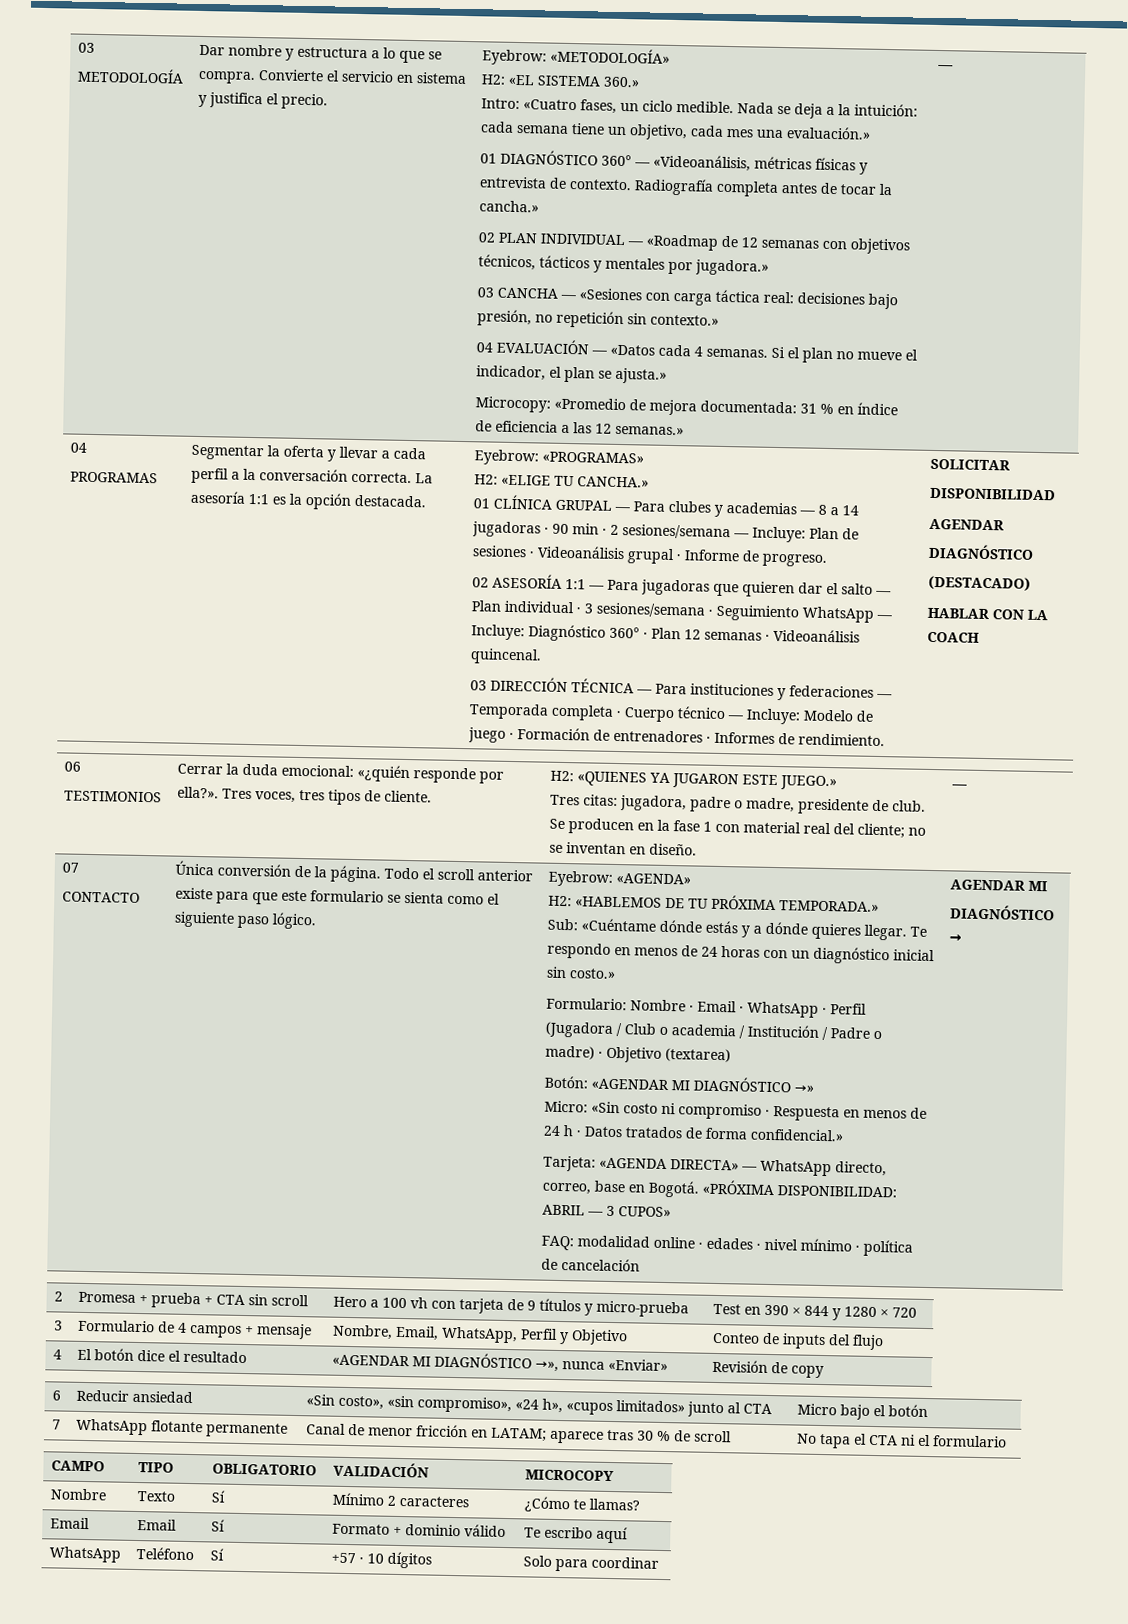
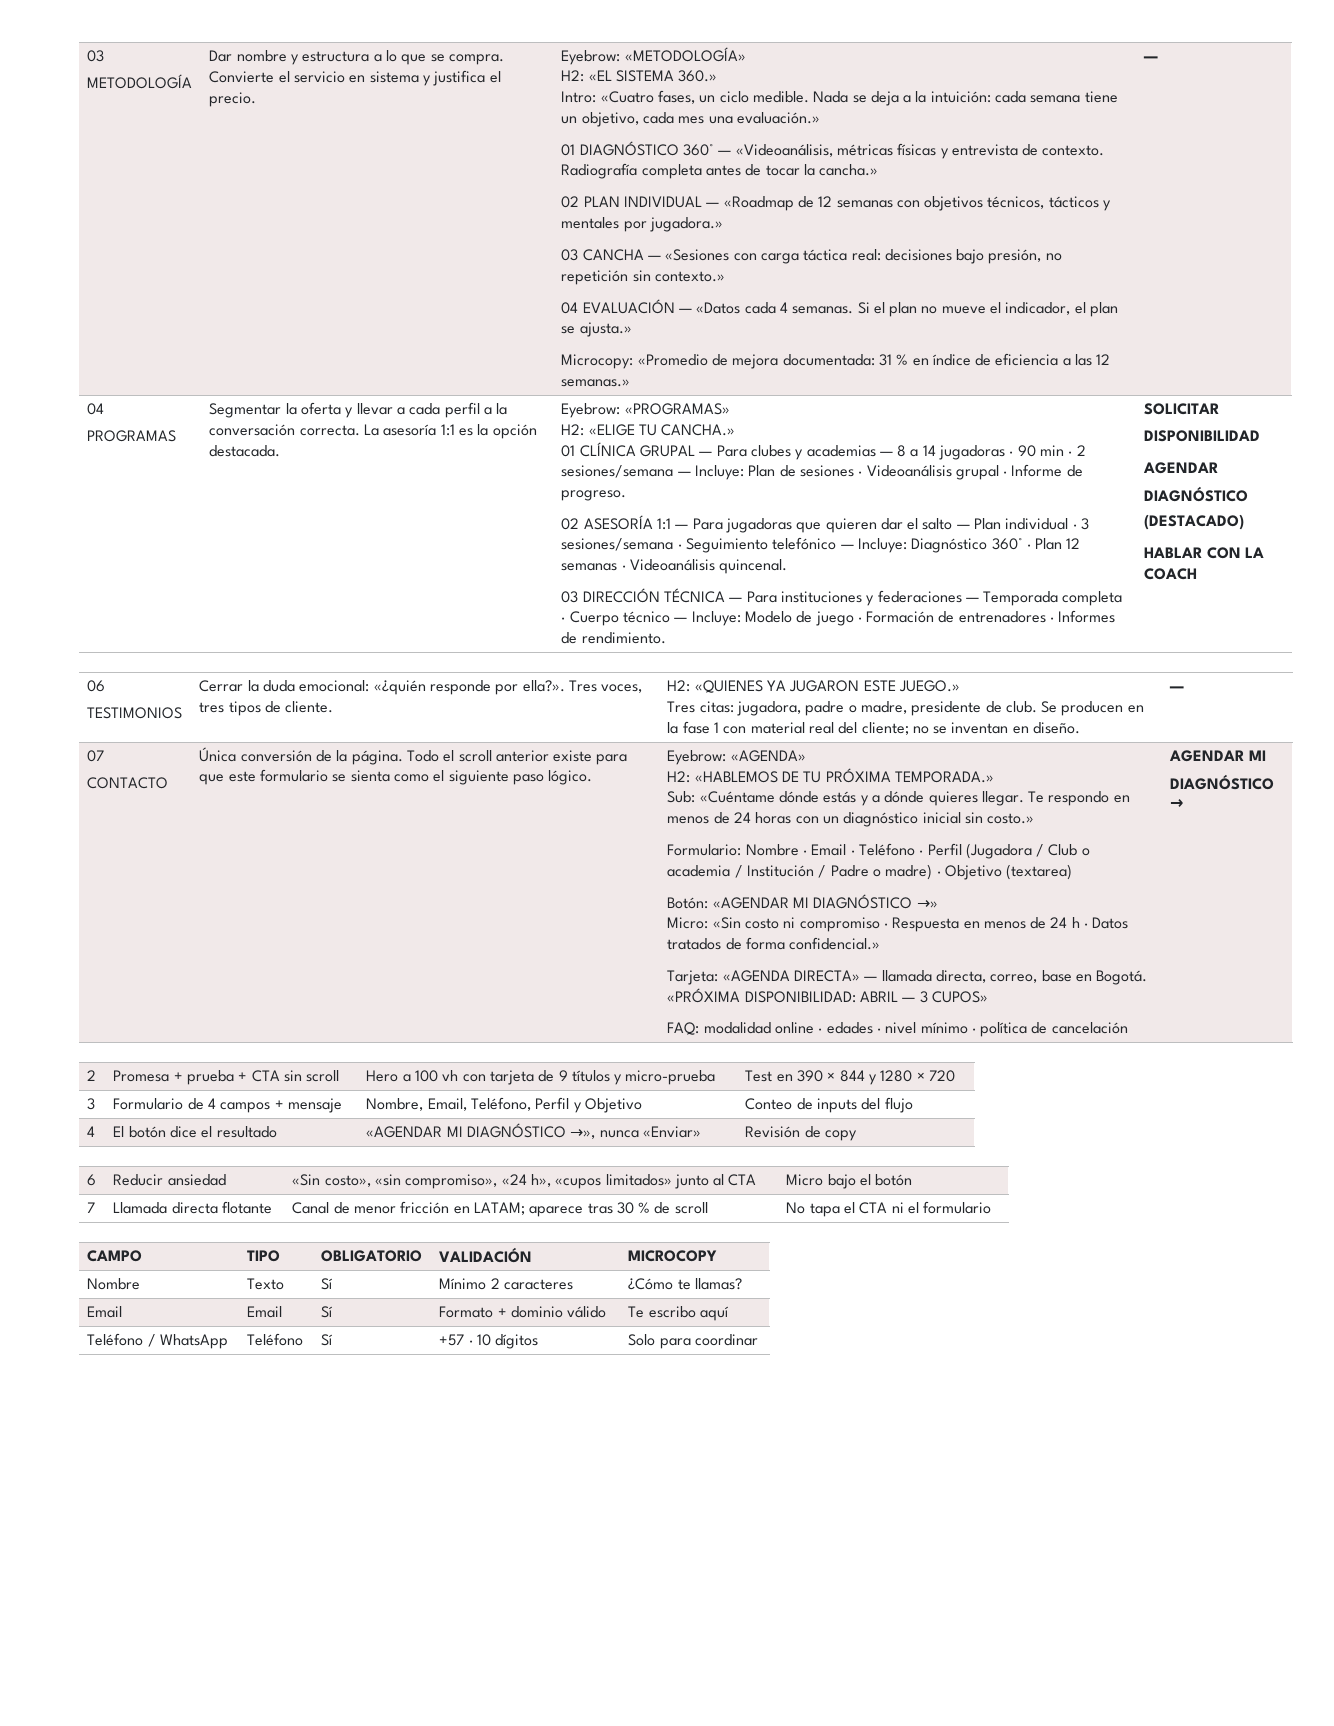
[801,606,874,623] WhatsApp -> [772,537,837,550] telefónico
[746,1001,819,1018] WhatsApp -> [858,843,915,856] Teléfono
[759,1159,887,1177] WhatsApp directo, -> [881,970,986,983] llamada directa,
[440,1326,518,1344] WhatsApp, -> [470,1097,531,1111] Teléfono,
[75,1418,148,1436] WhatsApp -> [113,1202,218,1214] Llamada directa
[205,1422,288,1438] permanente -> (272, 1207) none
(628, 1535) none -> [87,1333,156,1347] Teléfono /

